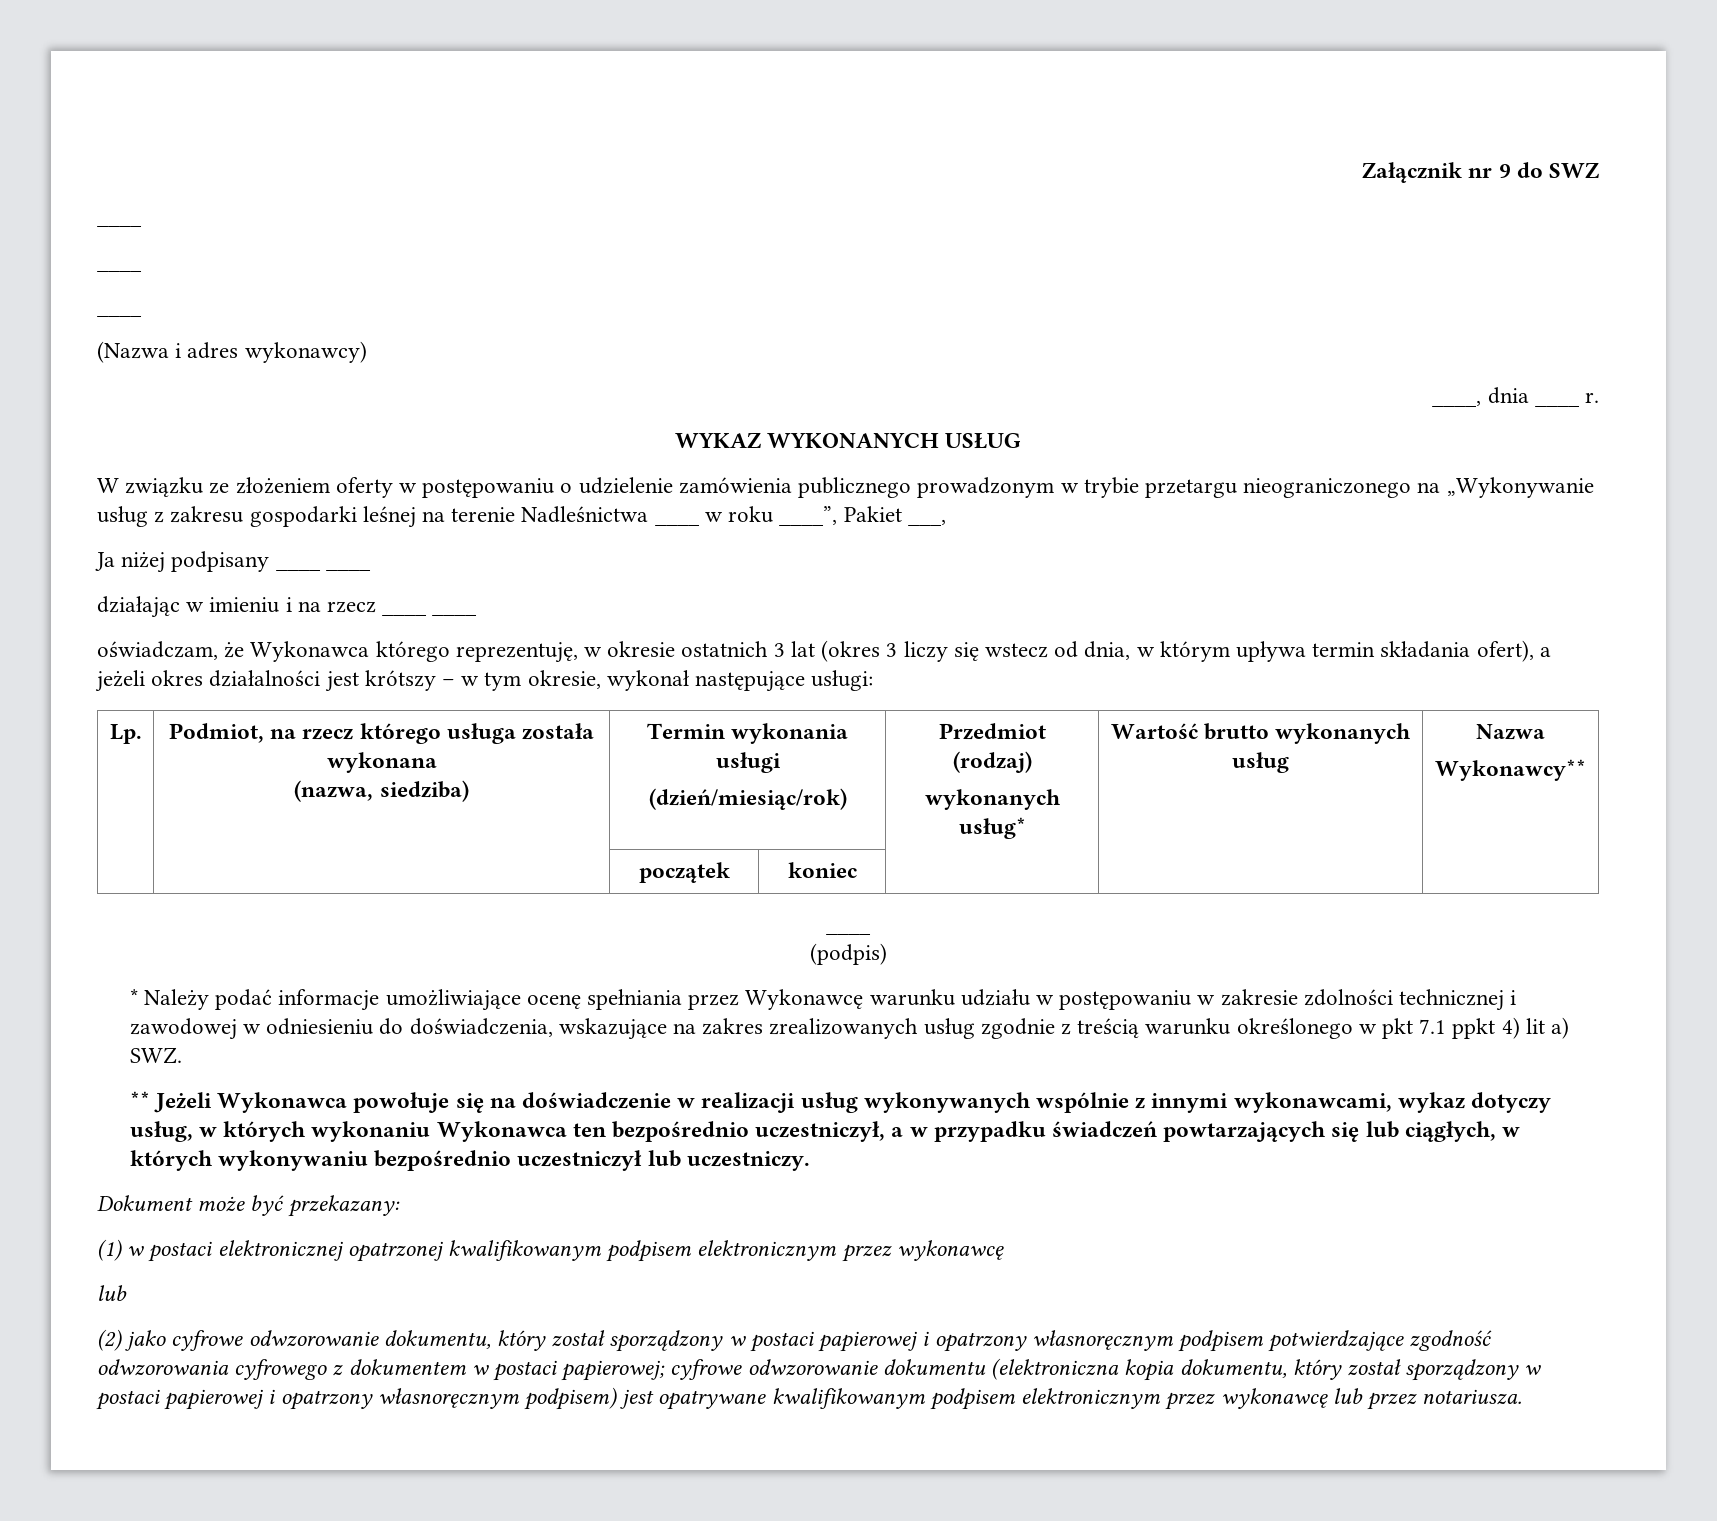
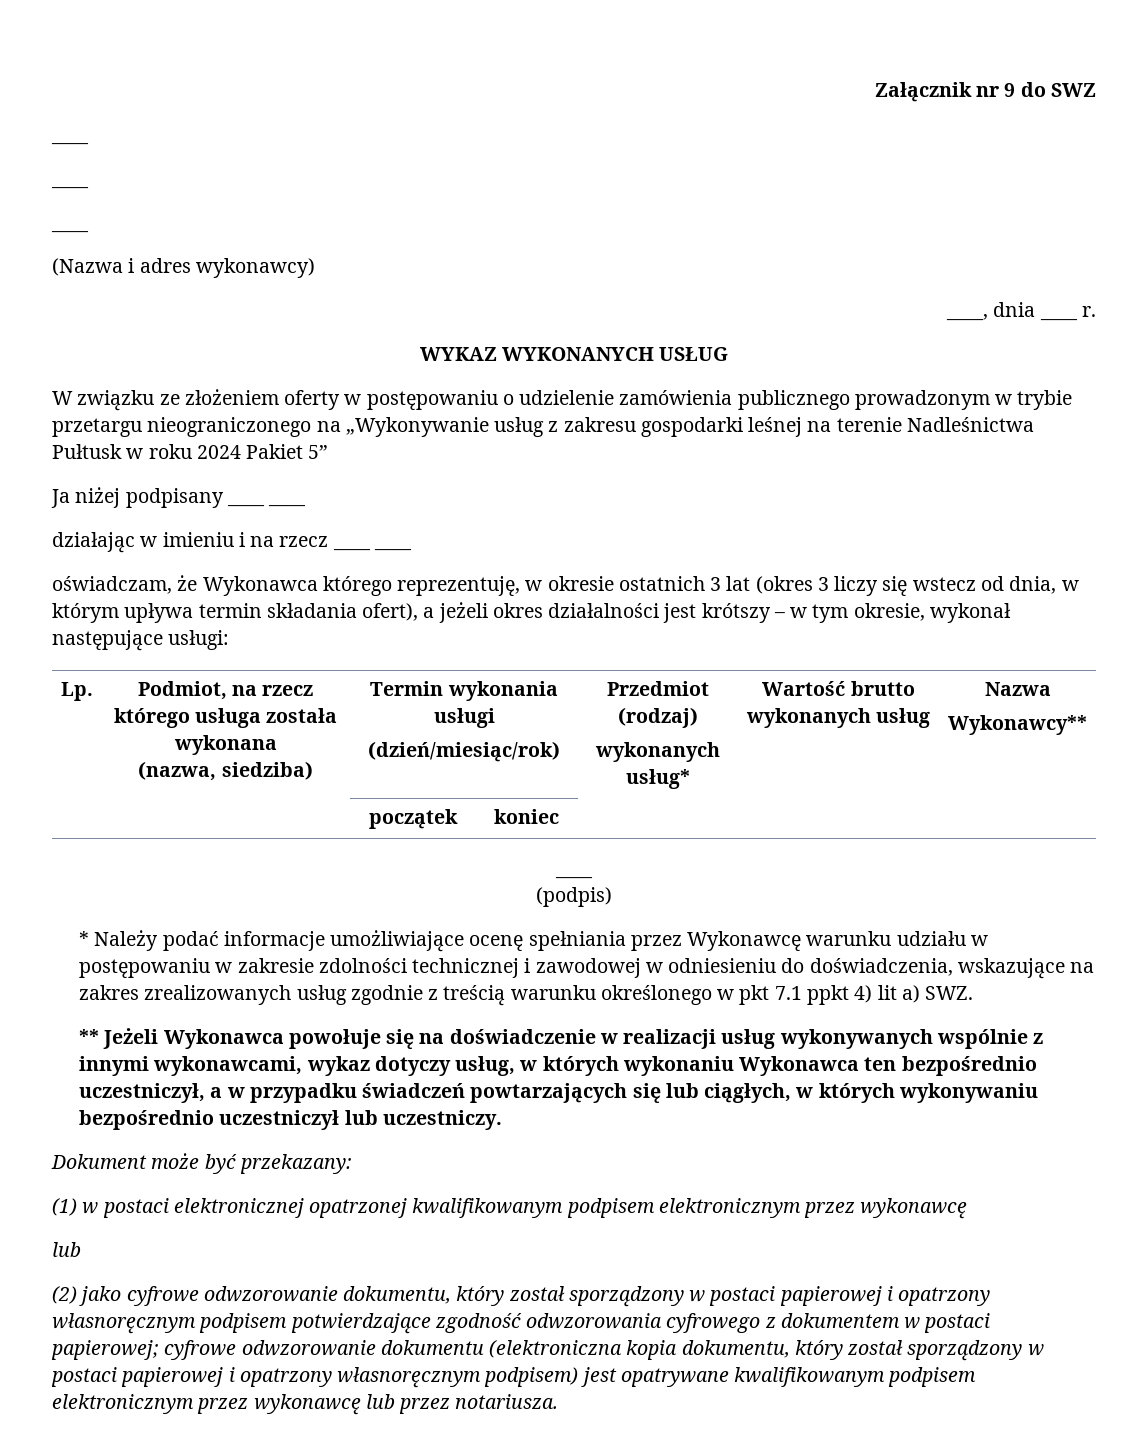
[654,522,700,526] ____ -> [52,444,122,459] Pułtusk
[779,506,946,526] ____”, Pakiet ___, -> [196,444,329,459] 2024 Pakiet 5”

